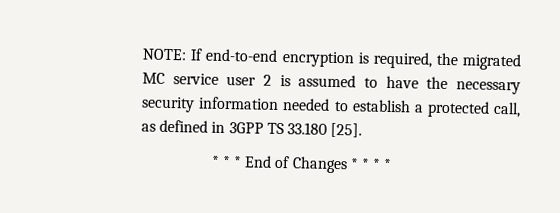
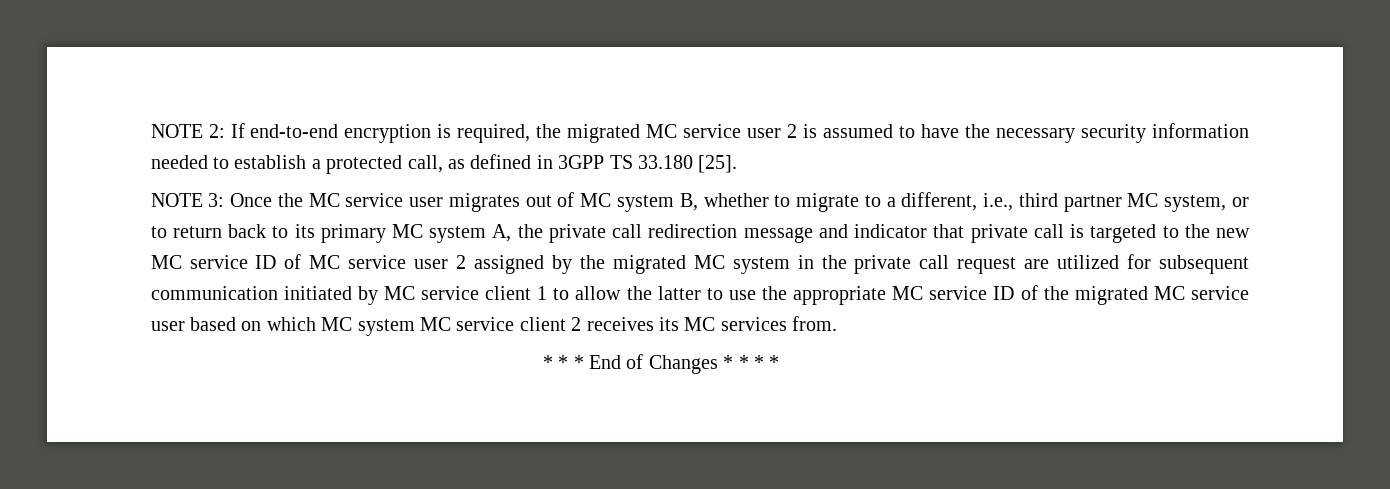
[142,48,188,61] NOTE: -> [150,124,225,138] NOTE 2:
(363, 130) none -> [150,192,1250,212] [150,224,1251,243] [150,254,1249,274] [150,285,1249,305] [150,316,838,336] // NOTE 3: Once the MC service user migrates out of MC system B, whether to migrate to a different, i.e., third partner MC system, or to return back to its primary MC system A, the private call redirection message and indicator that private call is targeted to the new MC service ID of MC service user 2 assigned by the migrated MC system in the private call request are utilized for subsequent communication initiated by MC service client 1 to allow the latter to use the appropriate MC service ID of the migrated MC service user based on which MC system MC service client 2 receives its MC services from.

